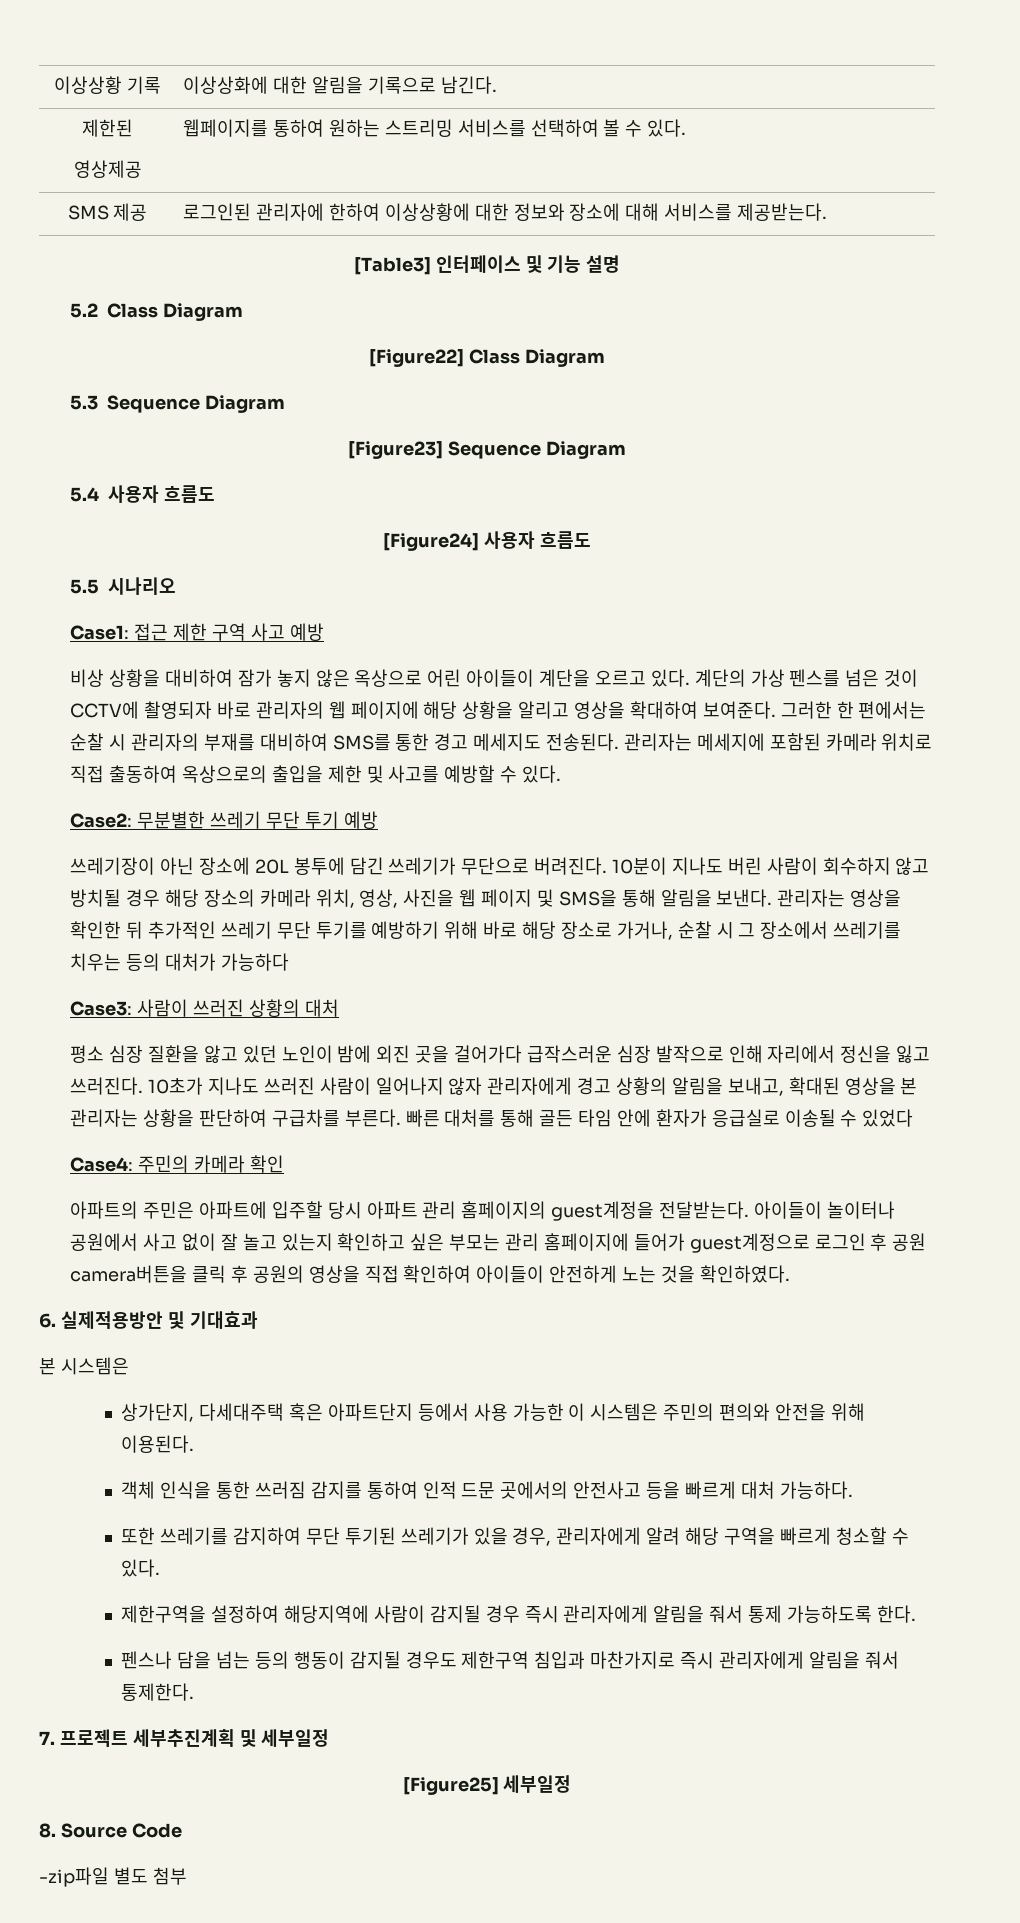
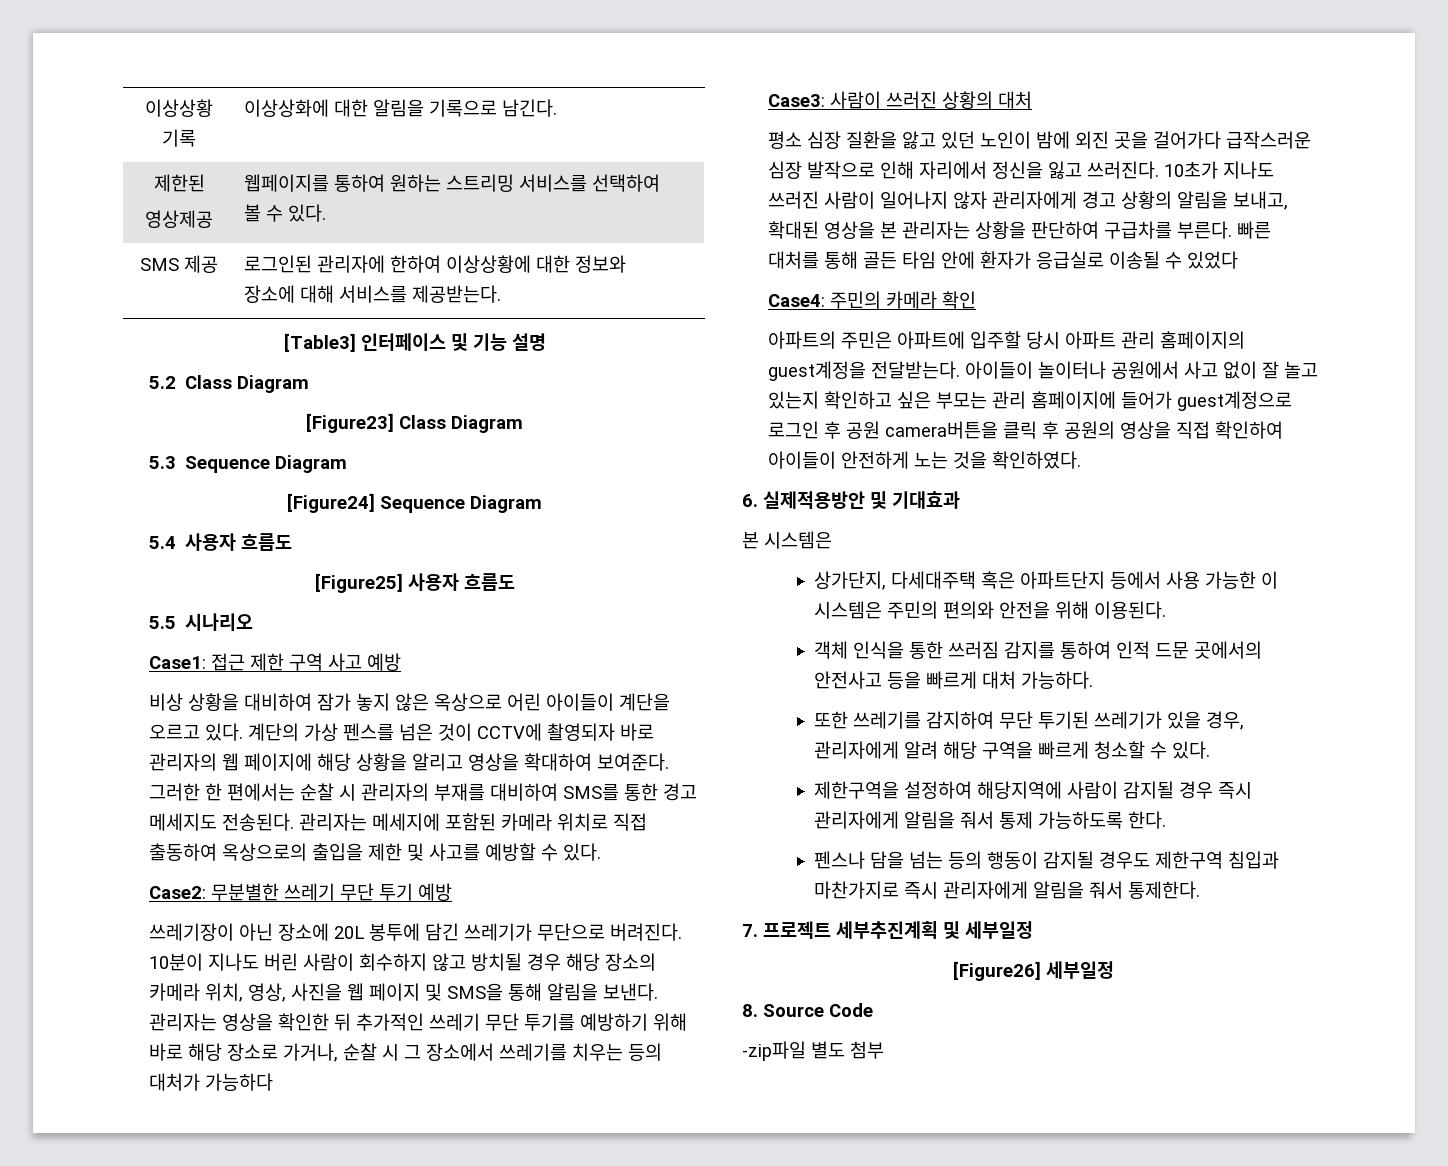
[369,349,465,367] [Figure22] -> [306,413,394,433] [Figure23]
[348,441,444,459] [Figure23] -> [287,493,375,513] [Figure24]
[383,533,480,551] [Figure24] -> [314,573,403,593] [Figure25]
[402,1777,499,1795] [Figure25] -> [953,961,1041,981] [Figure26]

